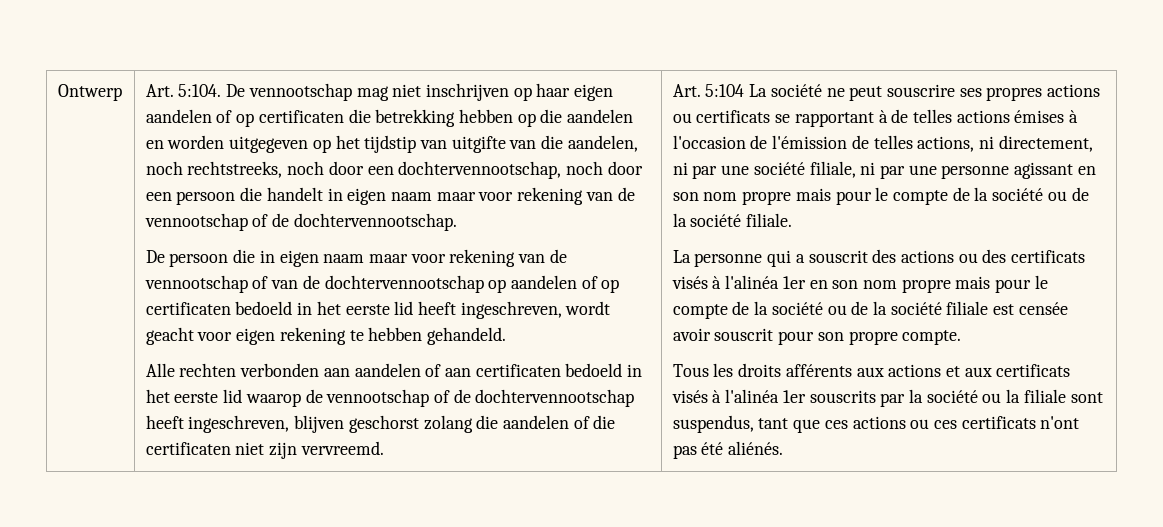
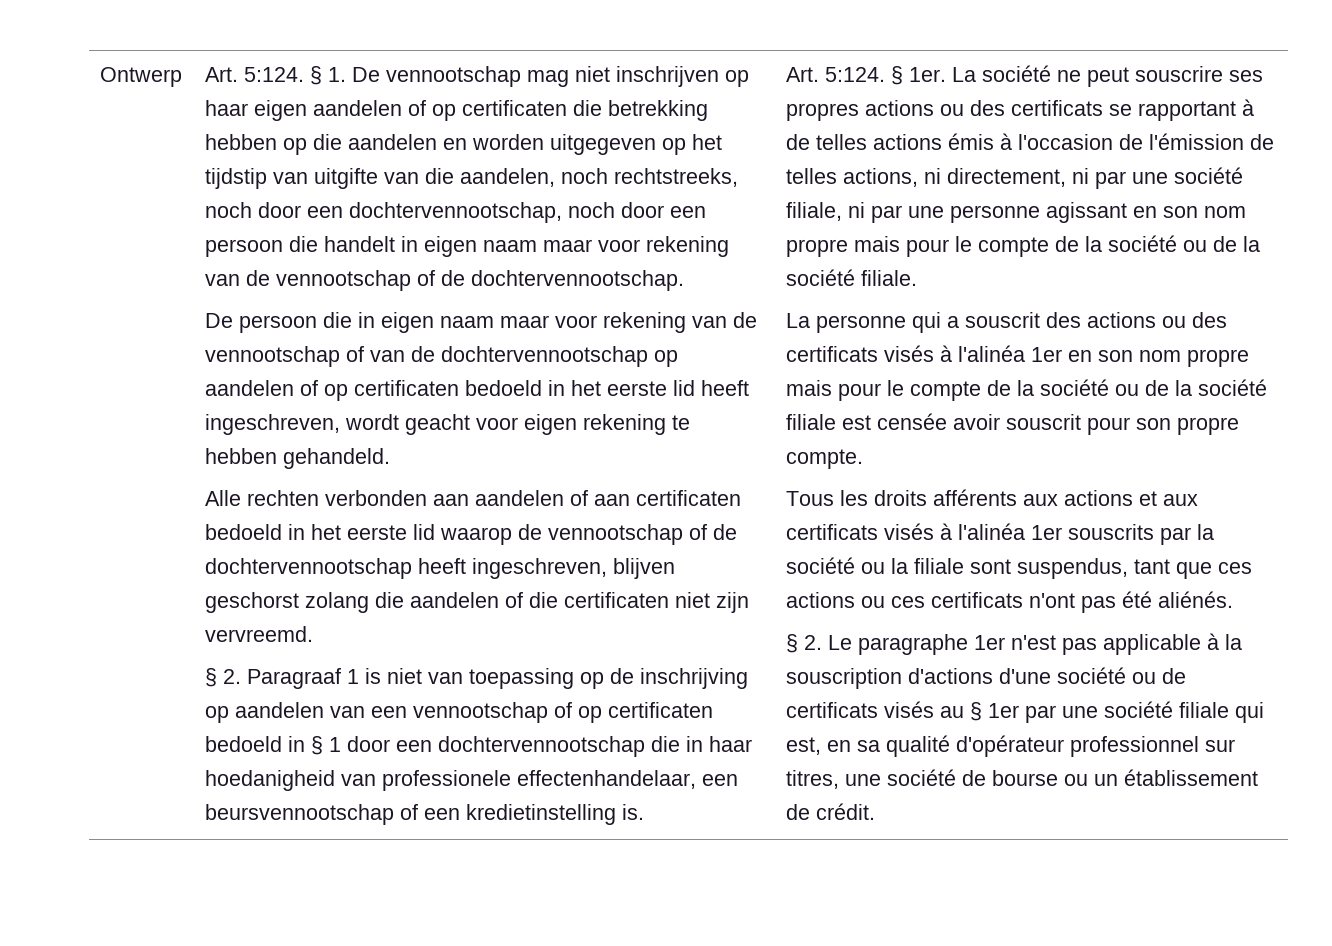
[178,84,222,97] 5:104. -> [244,66,347,85] 5:124. § 1.
[672,84,745,97] | Art. 5:104 -> [205,668,749,689] [205,702,714,723] [205,736,753,757] [205,770,739,791] [205,804,645,825] [786,66,947,85] // § 2. Paragraaf 1 is niet van toepassing op de inschrijving op aandelen van een vennootschap of op certificaten bedoeld in § 1 door een dochtervennootschap die in haar hoedanigheid van professionele effectenhandelaar, een beursvennootschap of een kredietinstelling is. | Art. 5:124. § 1er.
(692, 118) none -> [970,100,1006,116] des
[1014,110,1065,123] émises -> [948,133,995,150] émis
(784, 448) none -> [786,633,1243,655] [786,667,1187,689] [786,701,1265,723] [786,735,1236,757] [786,769,1259,789] [786,803,876,820] // § 2. Le paragraphe 1er n'est pas applicable à la souscription d'actions d'une société ou de certificats visés au § 1er par une société filiale qui est, en sa qualité d'opérateur professionnel sur titres, une société de bourse ou un établissement de crédit.

